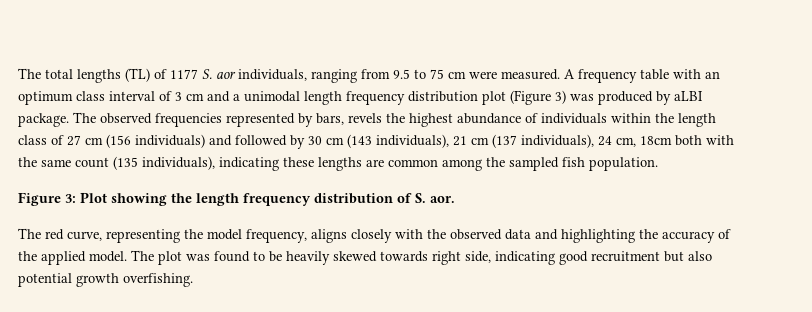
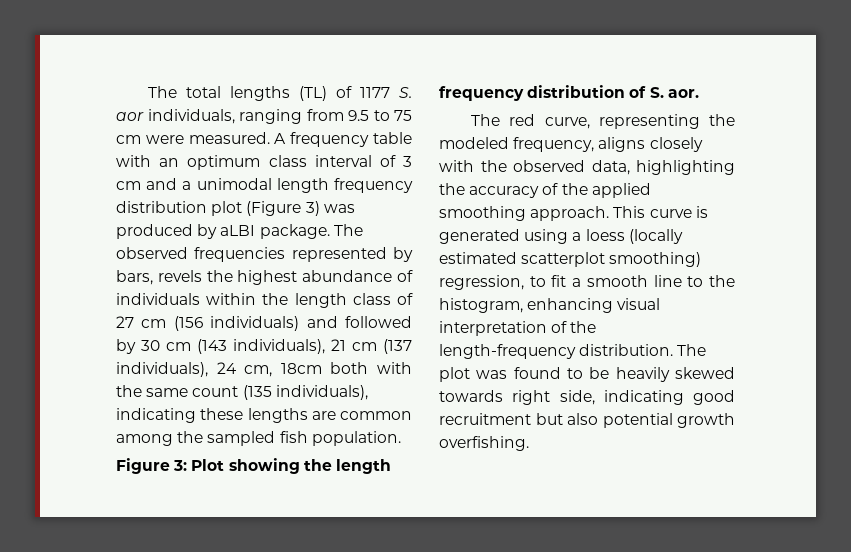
[207,229,242,240] model -> [439,137,509,149] modeled
[505,229,558,240] data and -> [591,160,630,175] data,
[89,251,127,262] model. -> [439,206,708,221] [439,229,683,244] [439,252,702,267] [439,275,735,290] [439,298,661,313] [439,321,597,336] [439,344,674,359] smoothing approach. This curve is generated using a loess (locally estimated scatterplot smoothing) regression, to fit a smooth line to the histogram, enhancing visual interpretation of the length-frequency distribution.

